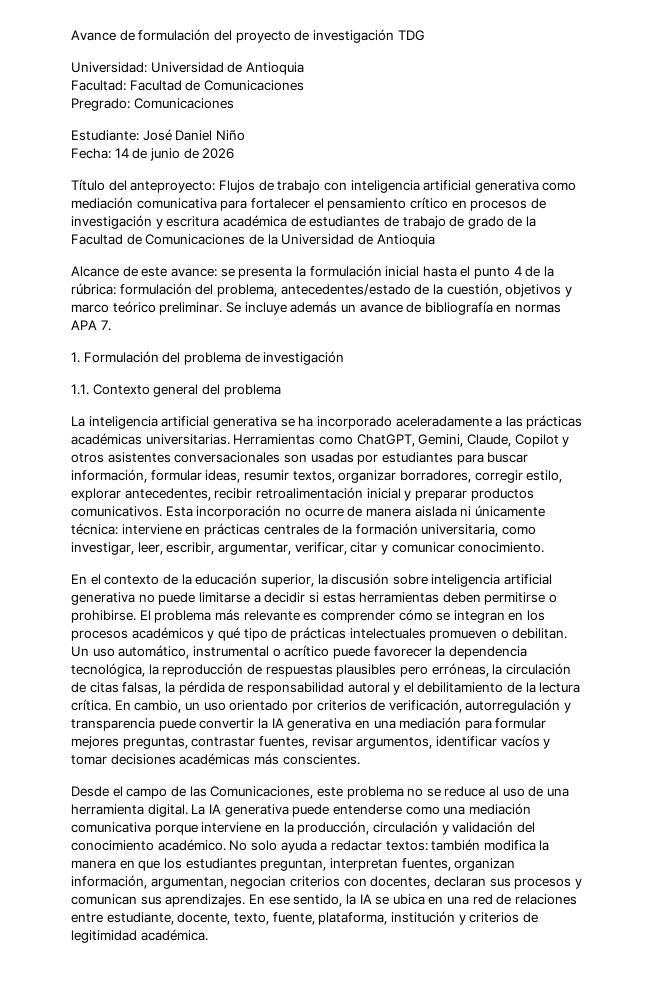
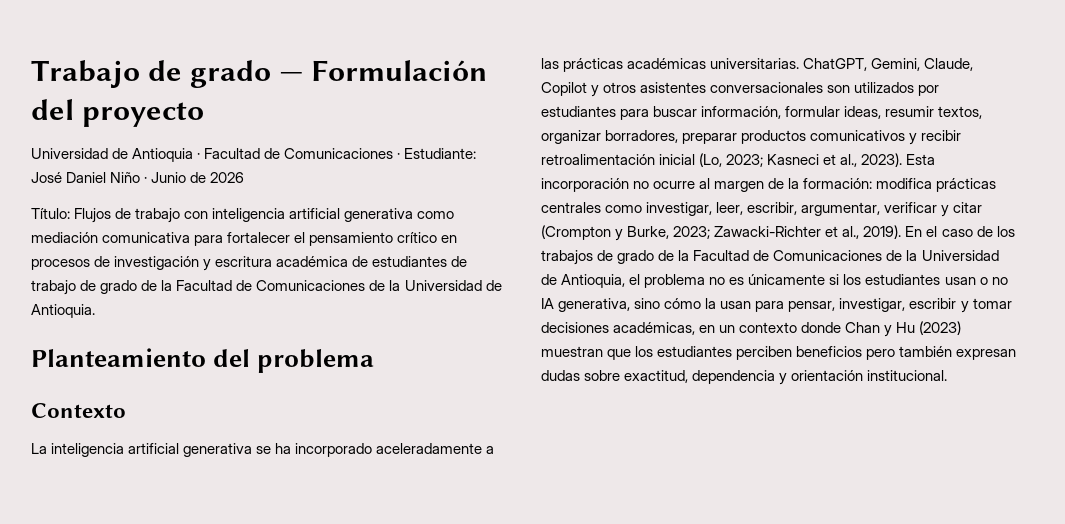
[71,29,425,43] [71,62,304,75] [71,80,304,91] [71,98,234,111] Avance de formulación del proyecto de investigación TDG // Universidad: Universidad de Antioquia // Facultad: Facultad de Comunicaciones // Pregrado: Comunicaciones // -> [31,60,487,88] [31,99,205,127] [31,148,401,162] Trabajo de grado — Formulación del proyecto // Universidad de Antioquia · Facultad de Comunicaciones ·
[71,148,180,161] // Fecha: 14 de junio -> [144,172,187,183] · Junio
[71,179,216,193] Título del anteproyecto: -> [31,208,70,219] Título:
[376,234,435,247] [71,265,555,279] [71,283,572,297] [71,301,562,315] [71,320,111,331] [71,351,345,365] [71,384,281,397] Antioquia // Alcance de este avance: se presenta la formulación inicial hasta el punto 4 de la rúbrica: formulación del problema, antecedentes/estado de la cuestión, objetivos y marco teórico preliminar. Se incluye además un avance de bibliografía en normas APA 7. // 1. Formulación del problema de investigación // 1.1. Contexto general del problema -> [31,304,95,318] [31,348,375,373] [31,403,126,418] Antioquia. // Planteamiento del problema // Contexto
[233,434,353,445] Herramientas como -> (800, 63) none
[310,452,354,463] usadas -> [854,82,915,93] utilizados
[474,470,563,483] [71,487,534,501] [71,505,545,519] [71,523,499,537] corregir estilo, explorar antecedentes, recibir retroalimentación inicial y preparar productos comunicativos. Esta incorporación no ocurre de manera aislada ni únicamente técnica: interviene en prácticas centrales de la formación universitaria, -> [682,130,962,145] [541,153,936,167] [541,178,997,192] [541,202,601,213] preparar productos comunicativos y recibir retroalimentación inicial (Lo, 2023; Kasneci et al., 2023). Esta incorporación no ocurre al margen de la formación: modifica prácticas centrales
[294,542,545,555] [71,573,553,587] [71,592,558,605] [71,609,546,623] [71,627,568,641] [71,645,527,659] [71,663,571,677] [71,681,581,695] [71,699,572,713] [71,717,547,731] [71,735,551,749] [71,753,360,765] [71,786,570,799] [71,803,531,817] [71,821,535,835] [71,839,550,853] [71,858,516,871] [71,875,582,889] [71,894,578,907] [71,911,538,925] [71,929,208,943] verificar, citar y comunicar conocimiento. // En el contexto de la educación superior, la discusión sobre inteligencia artificial generativa no puede limitarse a decidir si estas herramientas deben permitirse o prohibirse. El problema más relevante es comprender cómo se integran en los procesos académicos y qué tipo de prácticas intelectuales promueven o debilitan. Un uso automático, instrumental o acrítico puede favorecer la dependencia tecnológica, la reproducción de respuestas plausibles pero erróneas, la circulación de citas falsas, la pérdida de responsabilidad autoral y el debilitamiento de la lectura crítica. En cambio, un uso orientado por criterios de verificación, autorregulación y transparencia puede convertir la IA generativa en una mediación para formular mejores preguntas, contrastar fuentes, revisar argumentos, identificar vacíos y tomar decisiones académicas más conscientes. // Desde el campo de las Comunicaciones, este problema no se reduce al uso de una herramienta digital. La IA generativa puede entenderse como una mediación comunicativa porque interviene en la producción, circulación y validación del conocimiento académico. No solo ayuda a redactar textos: también modifica la manera en que los estudiantes preguntan, interpretan fuentes, organizan información, argumentan, negocian criterios con docentes, declaran sus procesos y comunican sus aprendizajes. En ese sentido, la IA se ubica en una red de relaciones entre estudiante, docente, texto, fuente, plataforma, institución y criterios de legitimidad académica. -> [884,202,983,217] [541,225,1015,241] [541,250,999,265] [541,274,1008,288] [541,298,1012,313] [541,321,962,337] [541,346,1017,360] [541,370,948,385] verificar y citar (Crompton y Burke, 2023; Zawacki-Richter et al., 2019). En el caso de los trabajos de grado de la Facultad de Comunicaciones de la Universidad de Antioquia, el problema no es únicamente si los estudiantes usan o no IA generativa, sino cómo la usan para pensar, investigar, escribir y tomar decisiones académicas, en un contexto donde Chan y Hu (2023) muestran que los estudiantes perciben beneficios pero también expresan dudas sobre exactitud, dependencia y orientación institucional.

